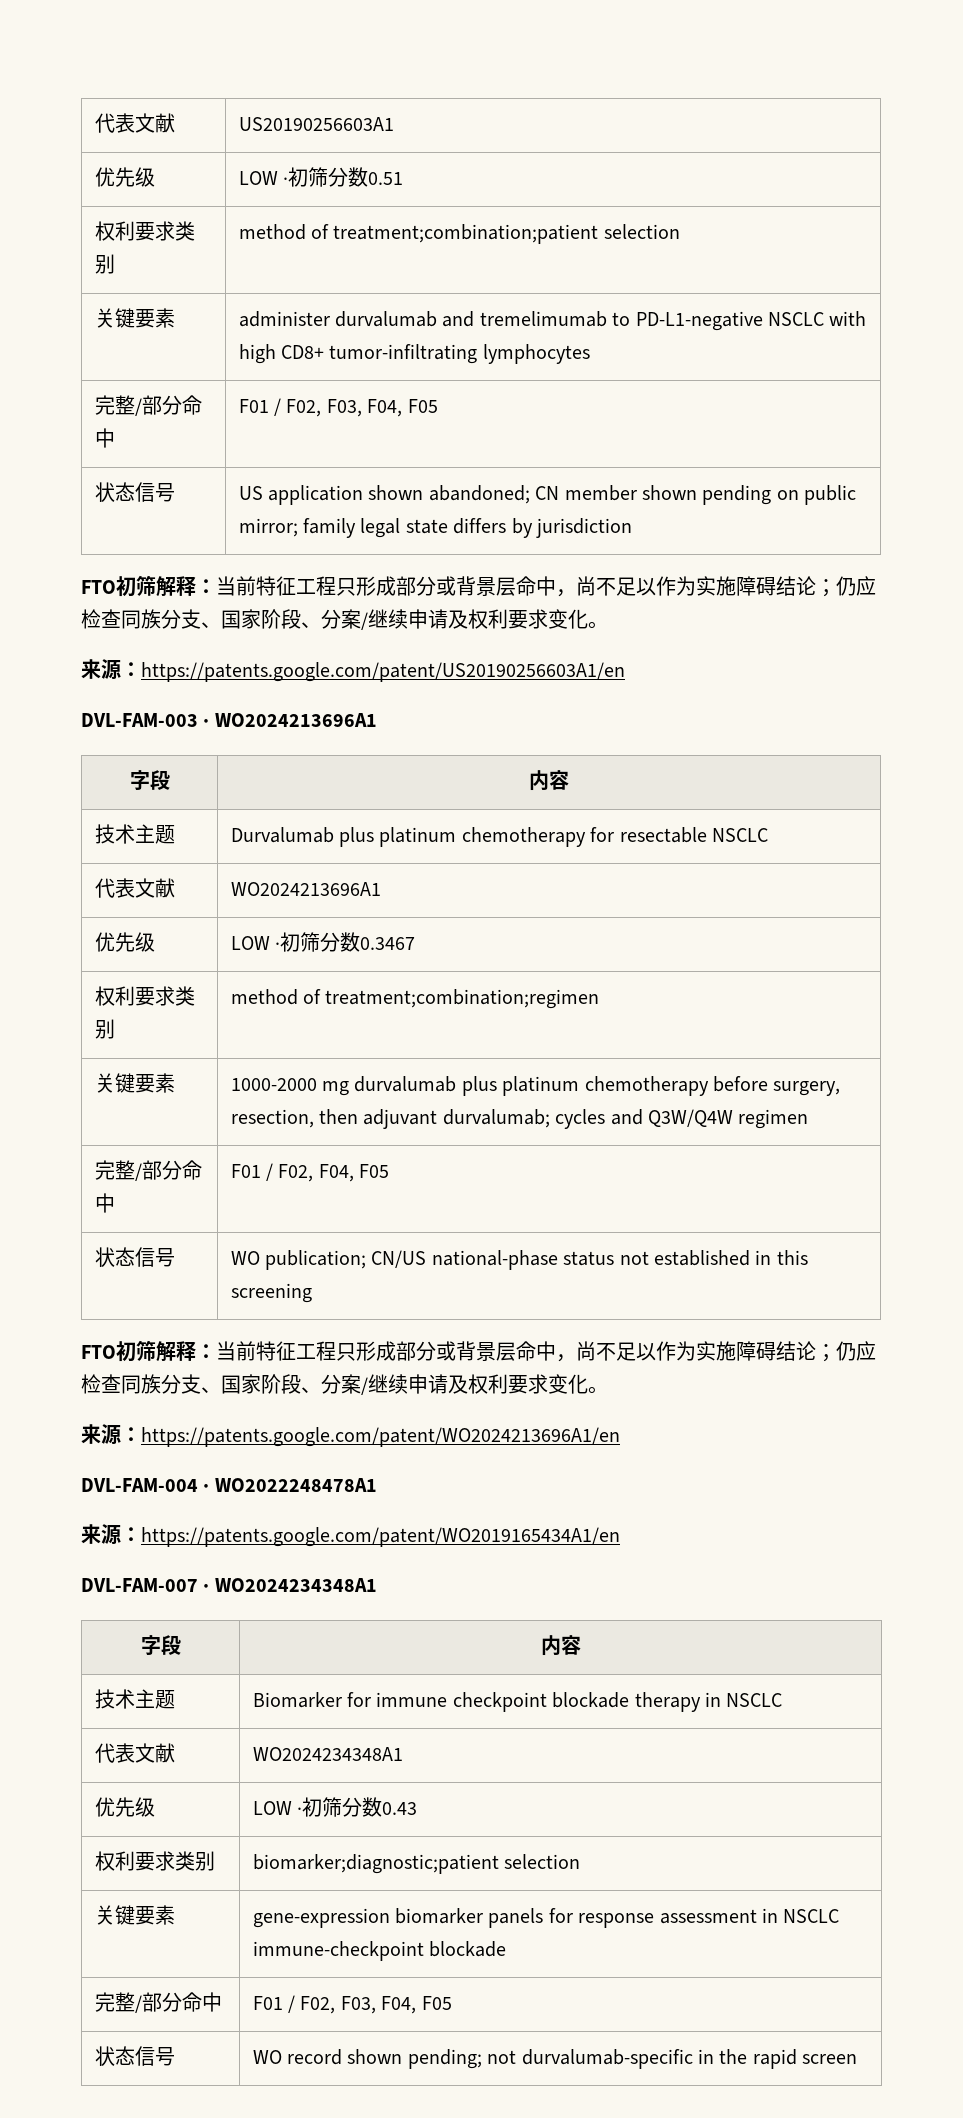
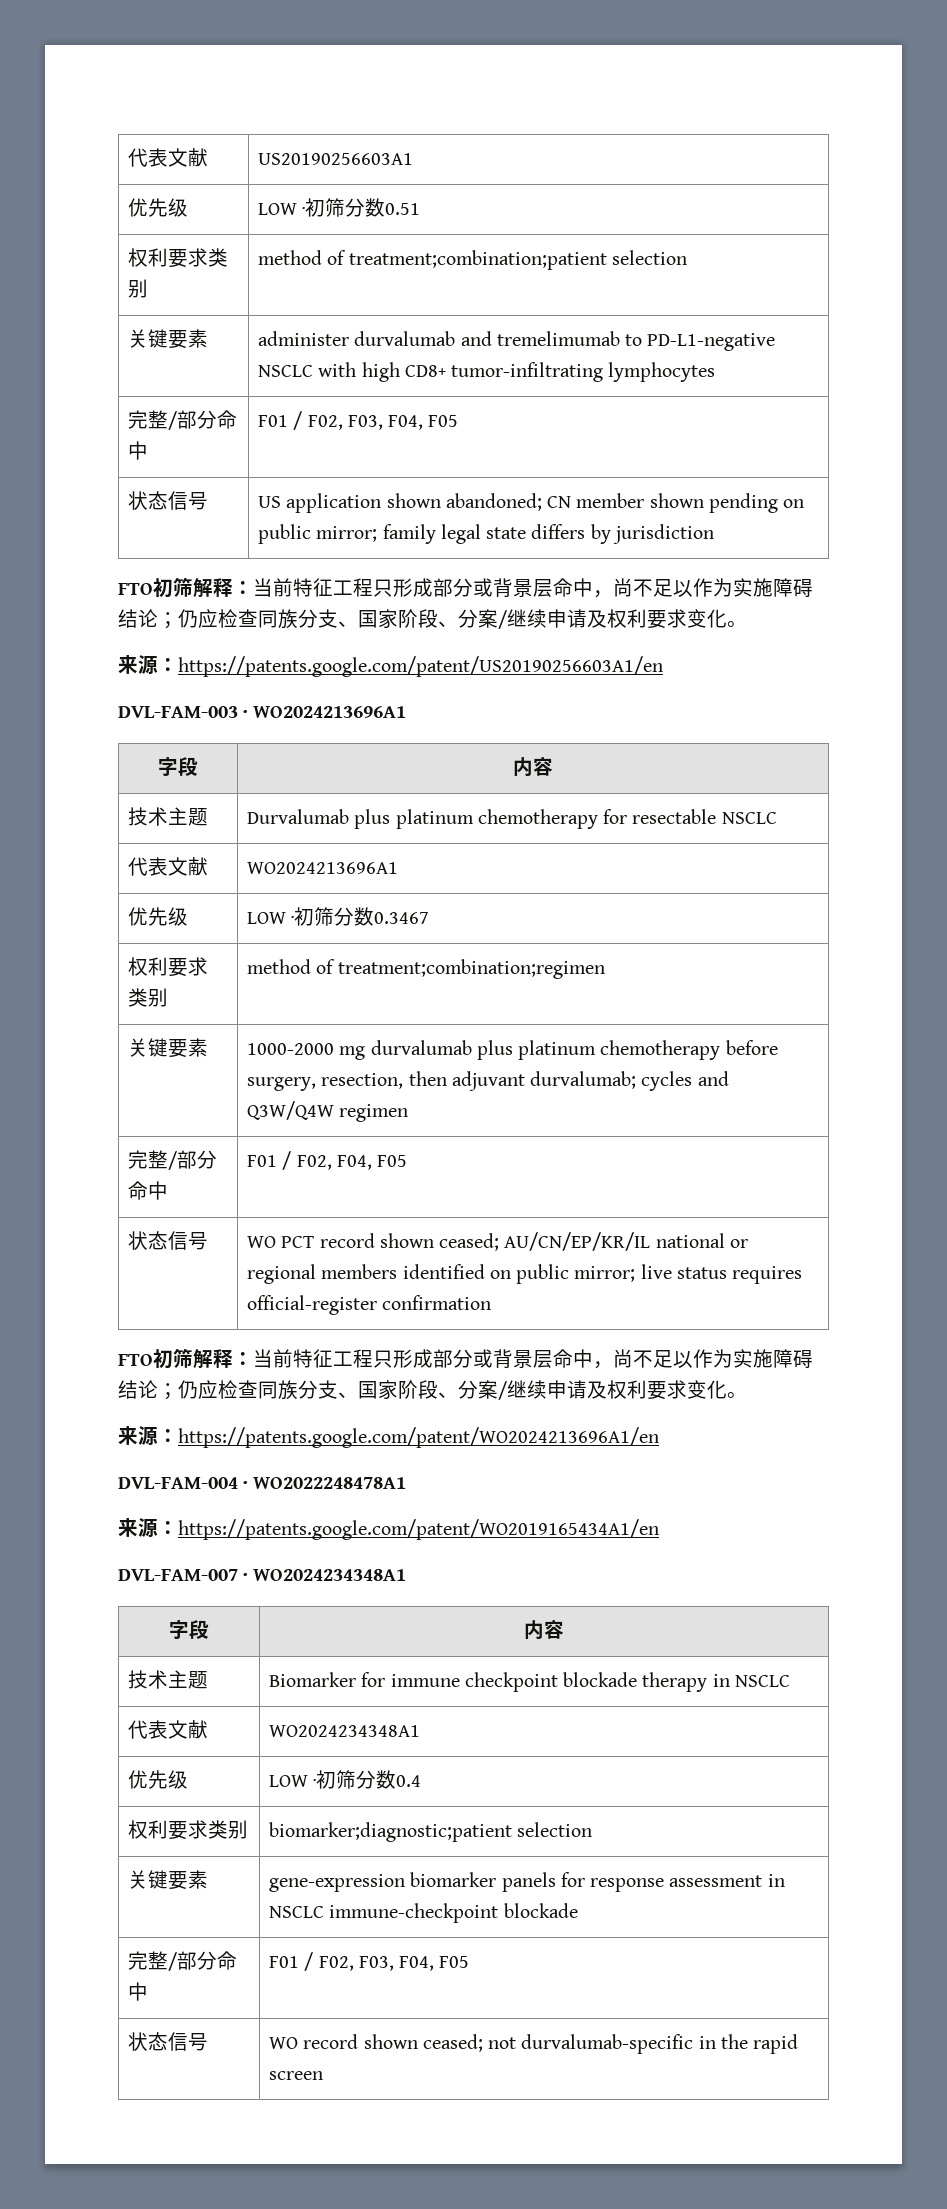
[265,1250,808,1270] [230,1283,312,1303] publication; CN/US national-phase status not established in this screening -> [281,1232,748,1251] [247,1264,803,1284] [247,1295,492,1315] PCT record shown ceased; AU/CN/EP/KR/IL national or regional members identified on public mirror; live status requires official-register confirmation
[382,1802,418,1815] 0.43 -> [396,1775,422,1787] 0.4
[407,2049,482,2069] pending; -> [422,2034,483,2052] ceased;

